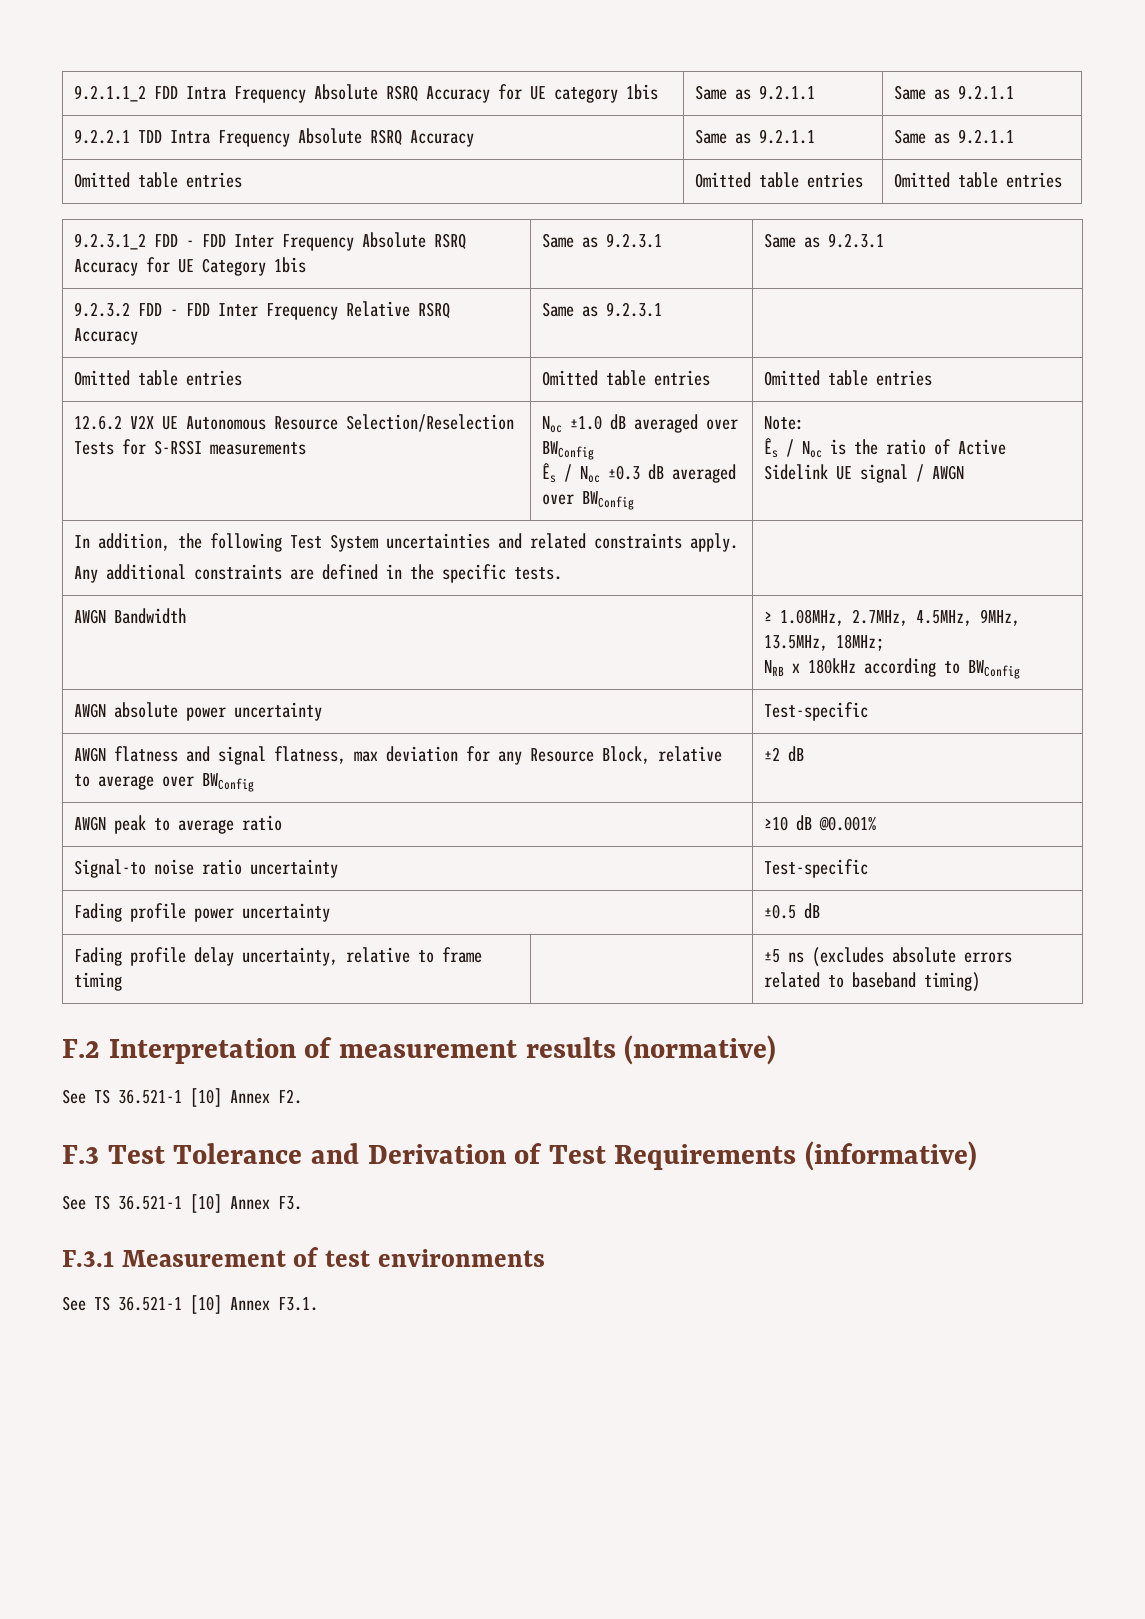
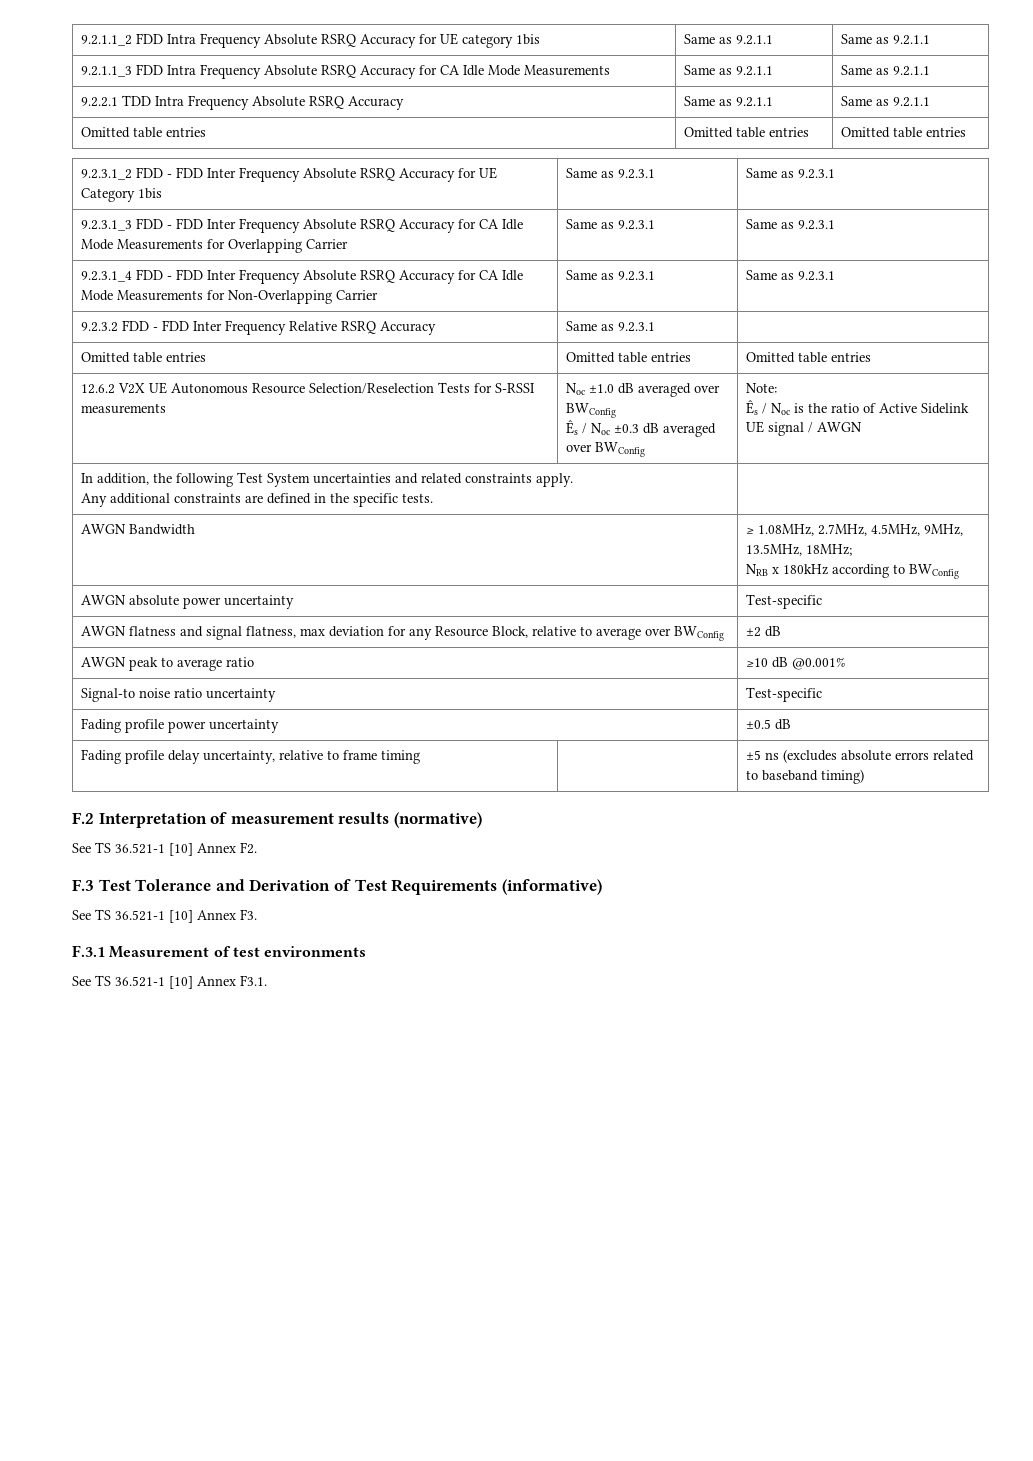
(1015, 92) none -> [80,64,610,79] [683,65,773,76] [840,65,930,76] // 9.2.1.1_3 FDD Intra Frequency Absolute RSRQ Accuracy for CA Idle Mode Measurements | Same as 9.2.1.1 | Same as 9.2.1.1
(885, 240) none -> [80,218,523,233] [80,239,348,253] [565,219,655,230] [745,219,835,230] [80,269,523,284] [80,290,378,304] [565,270,655,281] [745,270,835,281] // 9.2.3.1_3 FDD - FDD Inter Frequency Absolute RSRQ Accuracy for CA Idle Mode Measurements for Overlapping Carrier | Same as 9.2.3.1 | Same as 9.2.3.1 // 9.2.3.1_4 FDD - FDD Inter Frequency Absolute RSRQ Accuracy for CA Idle Mode Measurements for Non-Overlapping Carrier | Same as 9.2.3.1 | Same as 9.2.3.1

